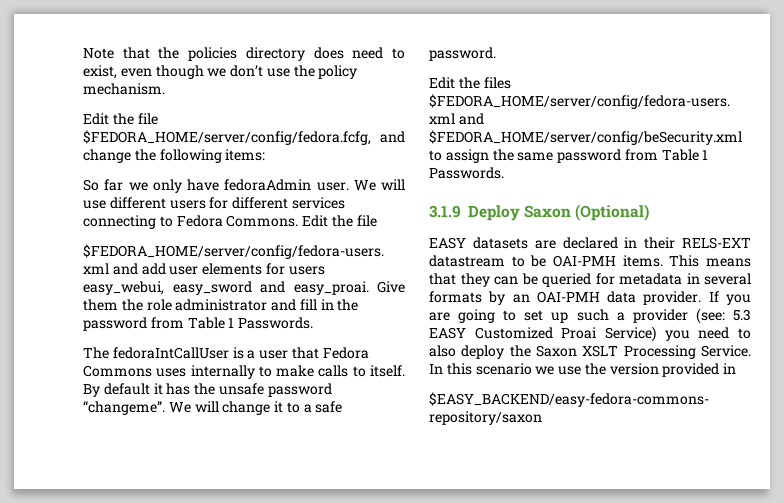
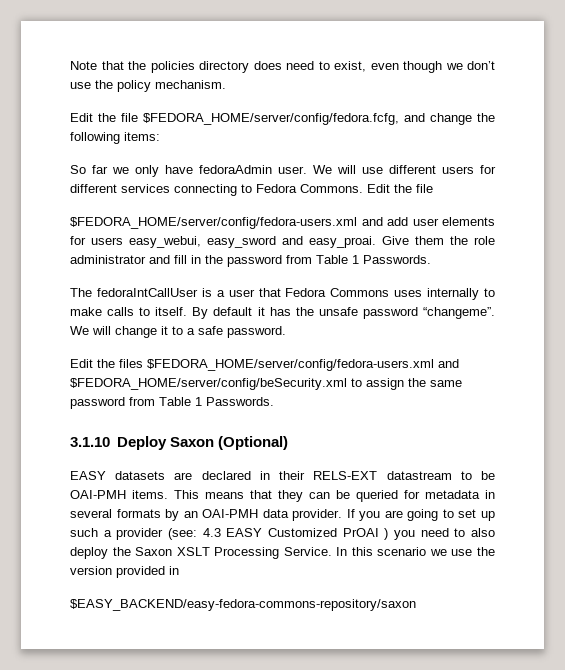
[429,205,461,218] 3.1.9 -> [70,437,110,447] 3.1.10
[733,309,751,321] 5.3 -> [202,528,221,537] 4.3
[561,326,656,342] Proai Service) -> [342,528,389,540] PrOAI )

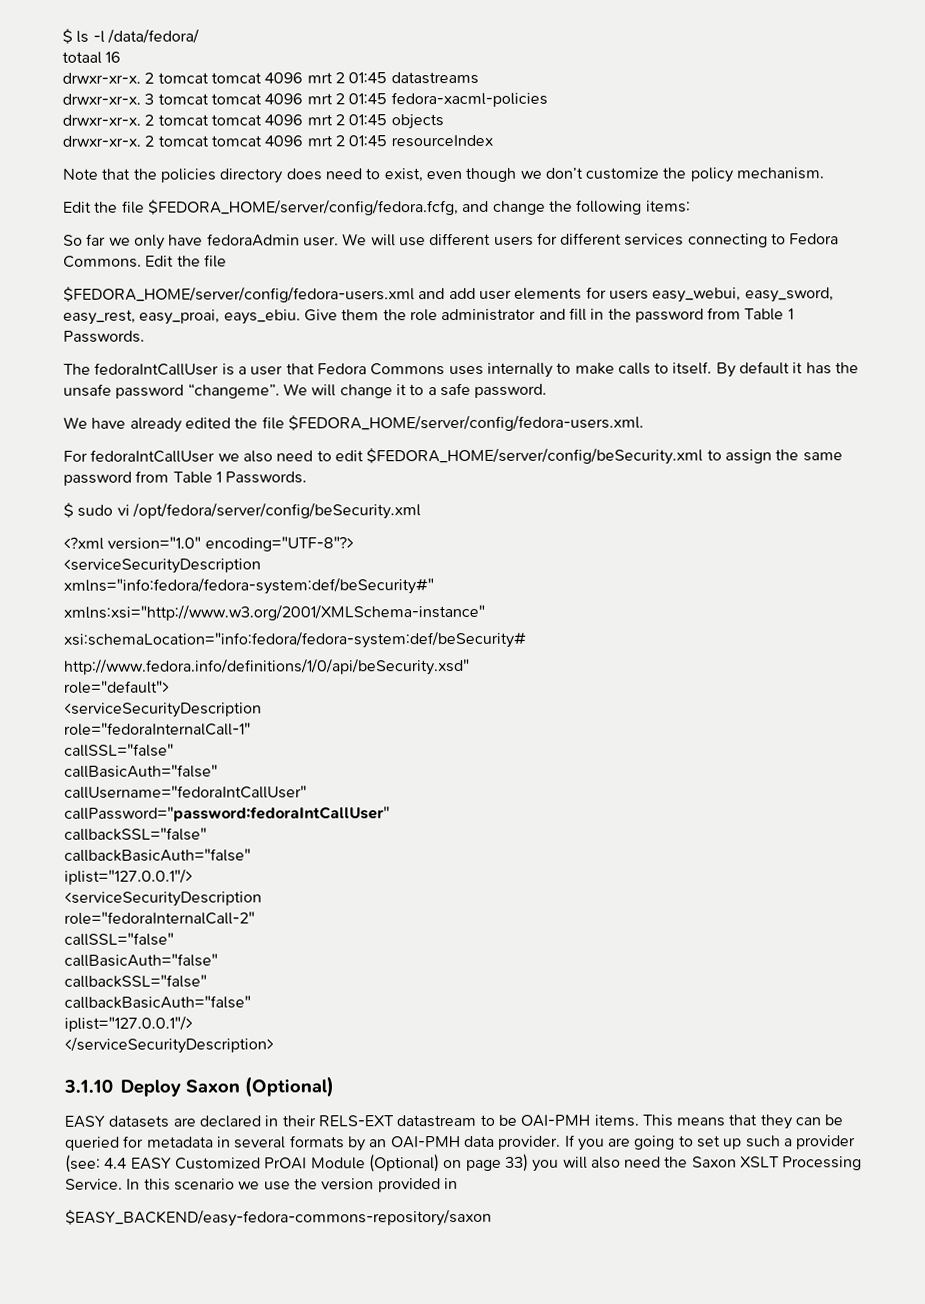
(70, 65) none -> [62,28,199,44] [62,51,122,64] [62,71,479,85] [62,91,548,108] [62,114,444,130] [62,134,493,148] $ ls -l /data/fedora/ // totaal 16 // drwxr-xr-x. 2 tomcat tomcat 4096 mrt 2 01:45 datastreams // drwxr-xr-x. 3 tomcat tomcat 4096 mrt 2 01:45 fedora-xacml-policies // drwxr-xr-x. 2 tomcat tomcat 4096 mrt 2 01:45 objects // drwxr-xr-x. 2 tomcat tomcat 4096 mrt 2 01:45 resourceIndex //
[70,82,91,89] use -> [585,167,661,180] customize
[207,236,376,248] easy_sword and easy_proai. -> [744,287,834,303] [63,309,301,325] easy_sword, easy_rest, easy_proai, eays_ebiu.
[70,359,459,371] Edit the files $FEDORA_HOME/server/config/fedora-users.xml and -> [63,414,644,433] [63,449,364,463] We have already edited the file $FEDORA_HOME/server/config/fedora-users.xml. // For fedoraIntCallUser we also need to edit
(274, 401) none -> [63,502,421,520] [63,536,354,552] [63,558,261,574] [63,577,434,595] [63,603,485,621] [63,630,526,649] [64,657,470,676] [64,680,170,694] [64,702,262,718] [64,722,251,736] [64,743,174,757] [64,764,218,778] [64,785,307,799] [64,806,390,822] [64,827,207,841] [64,848,251,862] [64,868,193,885] [64,891,262,907] [64,911,255,925] [64,932,174,946] [64,953,218,967] [64,974,207,988] [64,995,251,1009] [64,1015,193,1032] [64,1036,274,1054] // $ sudo vi /opt/fedora/server/config/beSecurity.xml // <?xml version="1.0" encoding="UTF-8"?> // <serviceSecurityDescription // xmlns="info:fedora/fedora-system:def/beSecurity#" // xmlns:xsi="http://www.w3.org/2001/XMLSchema-instance" // xsi:schemaLocation="info:fedora/fedora-system:def/beSecurity# // http://www.fedora.info/definitions/1/0/api/beSecurity.xsd" // role="default"> // <serviceSecurityDescription // role="fedoraInternalCall-1" // callSSL="false" // callBasicAuth="false" // callUsername="fedoraIntCallUser" // callPassword="password:fedoraIntCallUser" // callbackSSL="false" // callbackBasicAuth="false" // iplist="127.0.0.1"/> // <serviceSecurityDescription // role="fedoraInternalCall-2" // callSSL="false" // callBasicAuth="false" // callbackSSL="false" // callbackBasicAuth="false" // iplist="127.0.0.1"/> // </serviceSecurityDescription>
[202,528,221,537] 4.3 -> [104,1157,128,1169] 4.4
[384,528,496,540] [70,547,108,559] ) you need to also deploy -> [310,1153,662,1173] Module (Optional) on page 33) you will also need

